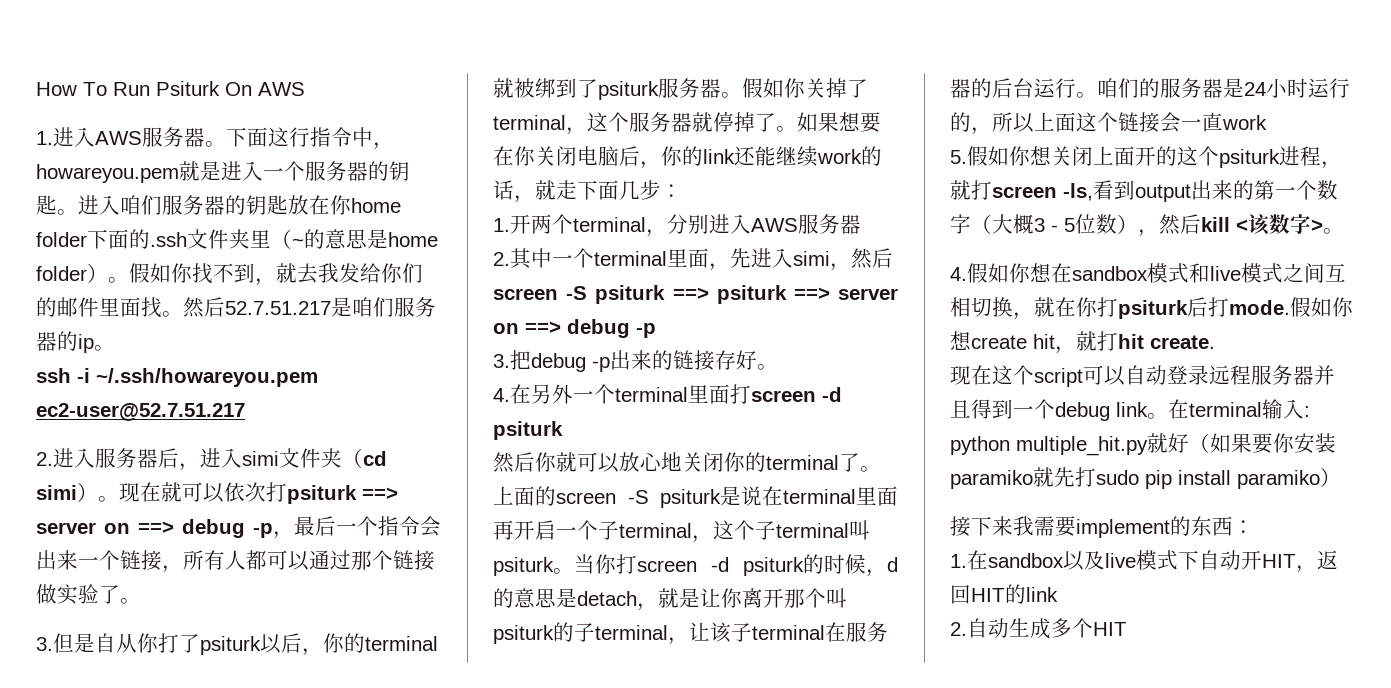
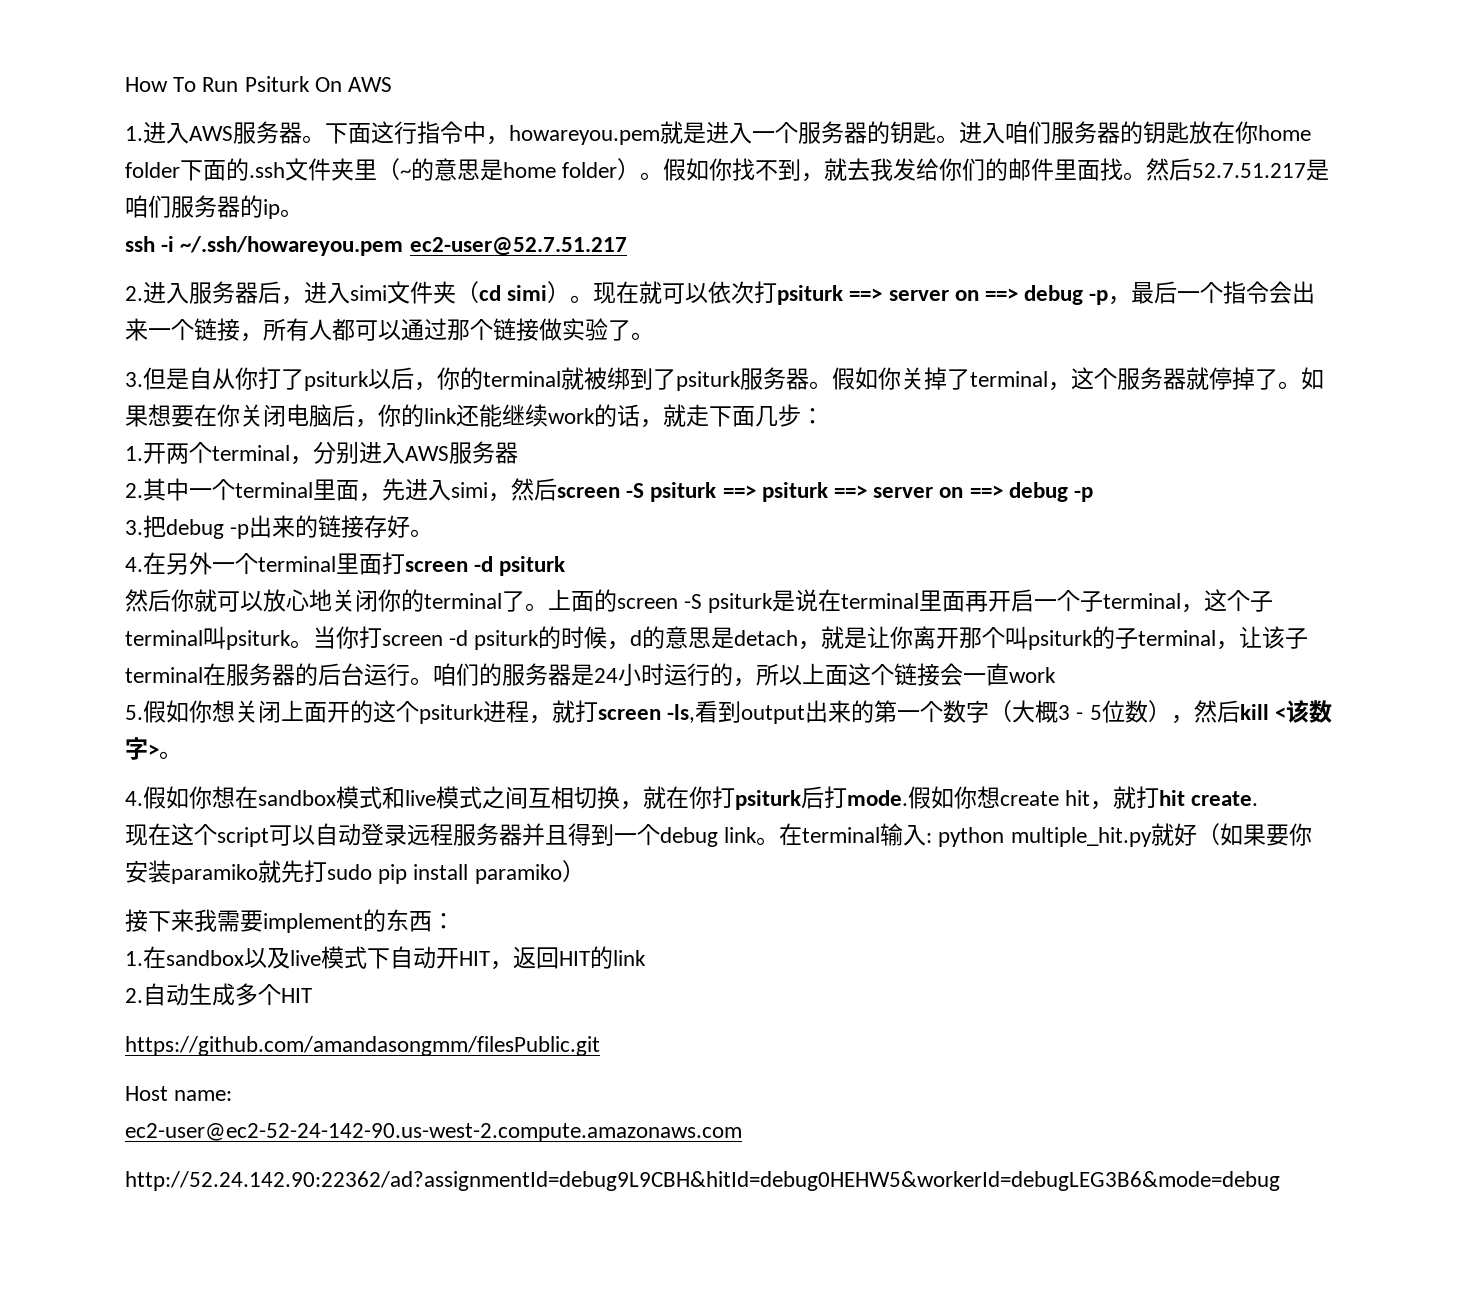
(1127, 629) none -> [125,1036,600,1056] [125,1086,233,1101] [125,1123,742,1142] [125,1171,1280,1191] // https://github.com/amandasongmm/filesPublic.git // Host name: // ec2-user@ec2-52-24-142-90.us-west-2.compute.amazonaws.com // http://52.24.142.90:22362/ad?assignmentId=debug9L9CBH&hitId=debug0HEHW5&workerId=debugLEG3B6&mode=debug

